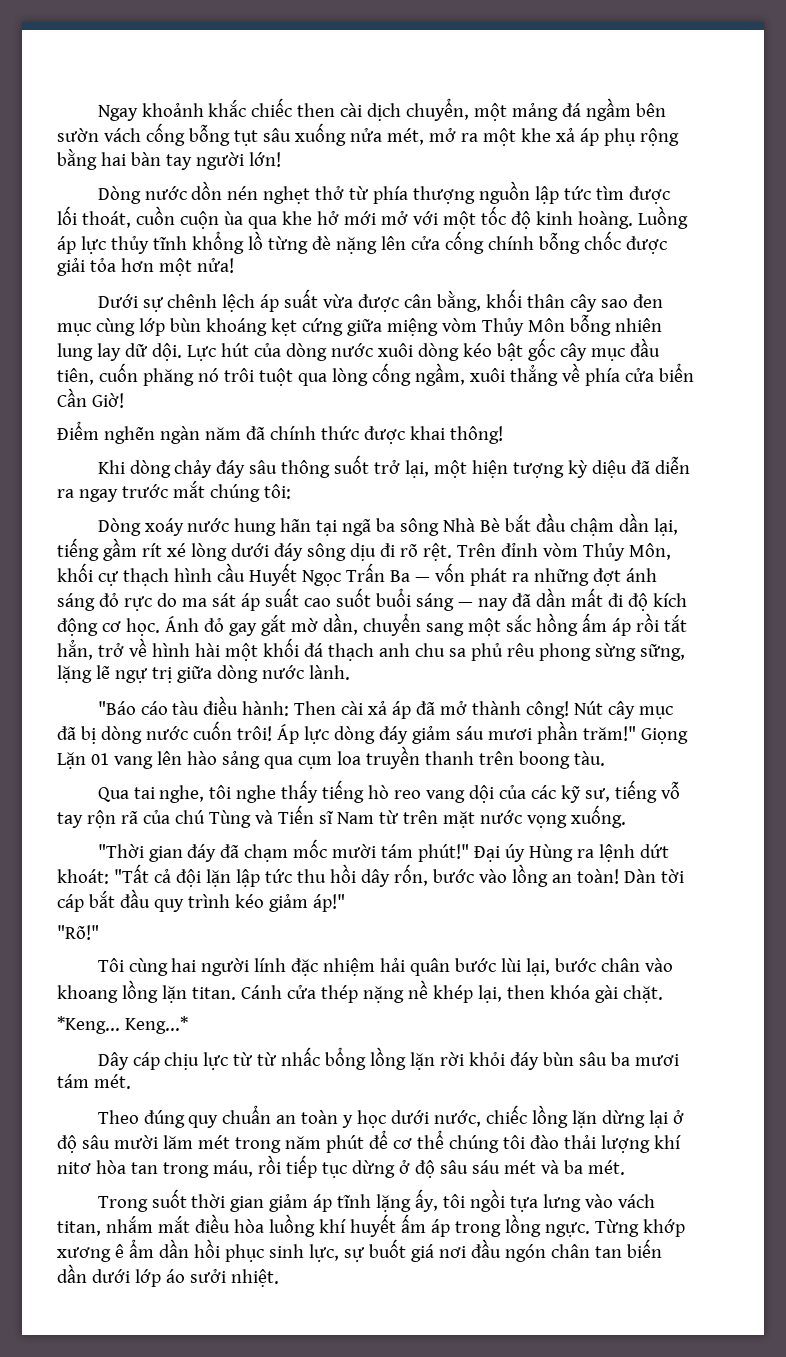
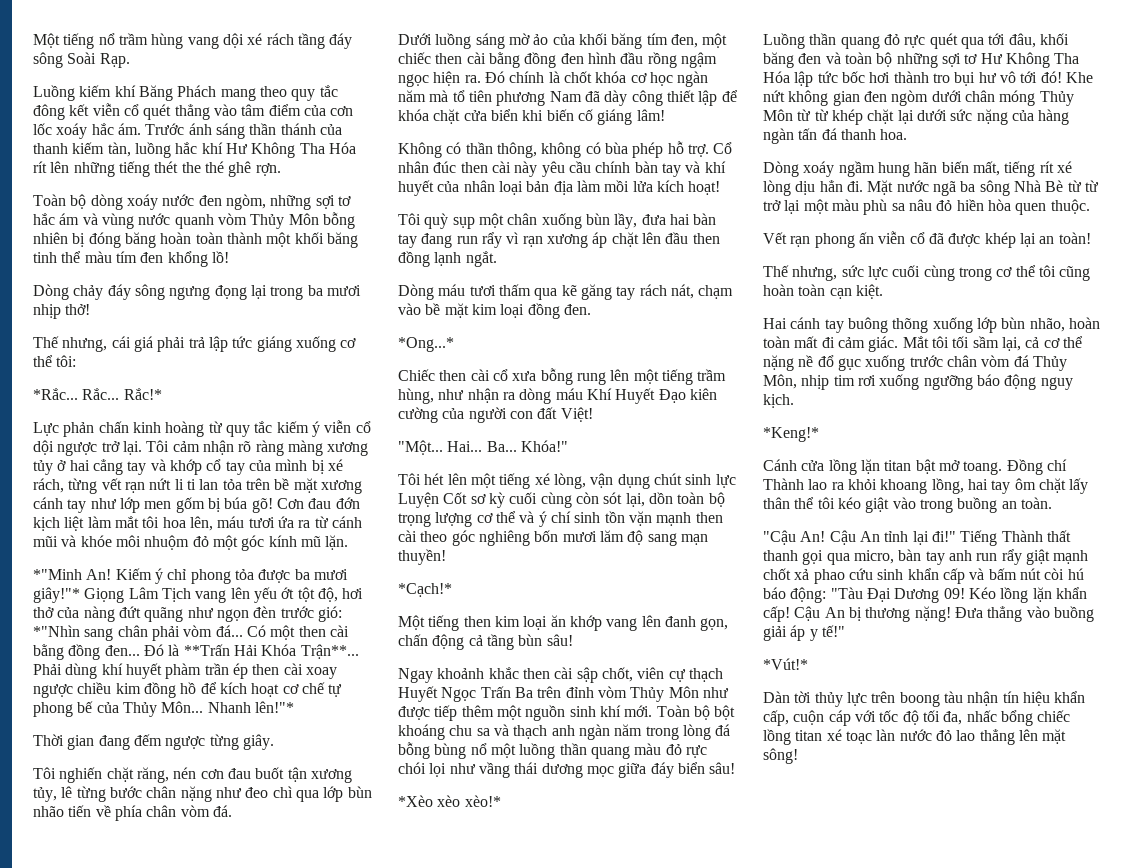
[97,98,667,121] [57,123,679,146] [57,148,281,170] [97,181,671,204] [57,206,688,229] [57,231,667,254] [57,258,234,276] [97,289,664,312] [57,318,438,336] Ngay khoảnh khắc chiếc then cài dịch chuyển, một mảng đá ngầm bên sườn vách cống bỗng tụt sâu xuống nửa mét, mở ra một khe xả áp phụ rộng bằng hai bàn tay người lớn! // Dòng nước dồn nén nghẹt thở từ phía thượng nguồn lập tức tìm được lối thoát, cuồn cuộn ùa qua khe hở mới mở với một tốc độ kinh hoàng. Luồng áp lực thủy tĩnh khổng lồ từng đè nặng lên cửa cống chính bỗng chốc được giải tỏa hơn một nửa! // Dưới sự chênh lệch áp suất vừa được cân bằng, khối thân cây sao đen mục cùng lớp bùn khoáng kẹt cứng giữa miệng -> [33,33,353,49] [33,52,130,68] [33,85,338,101] [33,103,354,120] [33,123,342,139] [33,142,356,158] [33,161,281,177] [33,194,351,210] [33,213,214,229] Một tiếng nổ trầm hùng vang dội xé rách tầng đáy sông Soài Rạp. // Luồng kiếm khí Băng Phách mang theo quy tắc đông kết viễn cổ quét thẳng vào tâm điểm của cơn lốc xoáy hắc ám. Trước ánh sáng thần thánh của thanh kiếm tàn, luồng hắc khí Hư Không Tha Hóa rít lên những tiếng thét the thé ghê rợn. // Toàn bộ dòng xoáy nước đen ngòm, những sợi tơ hắc ám và vùng nước quanh
[57,338,660,361] [57,363,694,386] [57,388,124,408] [57,421,503,444] [97,455,691,478] [57,480,291,502] lung lay dữ dội. Lực hút của dòng nước xuôi dòng kéo bật gốc cây mục đầu tiên, cuốn phăng nó trôi tuột qua lòng cống ngầm, xuôi thẳng về phía cửa biển Cần Giờ! // Điểm nghẽn ngàn năm đã chính thức được khai thông! // Khi dòng chảy đáy sâu thông suốt trở lại, một hiện tượng kỳ diệu đã diễn ra ngay trước mắt chúng tôi: -> [72,232,358,248] [33,251,229,267] [33,284,361,300] [33,304,91,319] [33,336,357,352] [33,355,77,367] [33,388,162,400] [33,420,371,437] [33,440,369,456] [33,459,343,475] [33,478,362,494] [33,497,360,513] [33,516,362,531] [33,535,349,551] [33,568,348,584] [33,587,364,603] [33,606,342,622] [33,625,349,641] [33,644,359,660] [33,663,337,679] [33,682,343,698] [33,701,294,717] [33,734,274,750] [33,767,352,783] [33,786,372,802] [33,805,232,821] [398,33,728,49] [398,52,717,68] [398,71,709,87] [398,90,738,106] [398,109,665,125] [398,141,733,158] [398,161,726,177] [398,180,721,196] [398,213,717,229] [398,232,720,248] [398,251,497,267] [398,284,734,300] [398,303,591,319] [398,337,454,352] [398,368,727,385] [398,388,717,404] [398,407,593,423] [398,440,568,455] [398,473,736,489] [398,492,725,508] [398,511,723,527] [398,530,708,546] [398,549,446,565] [398,583,452,597] [398,615,729,631] [398,634,573,650] [398,667,723,683] [398,686,729,702] [398,705,736,721] [398,724,731,740] [398,742,707,759] [398,762,736,778] [398,795,501,807] [763,33,1069,49] [763,52,1080,68] [763,71,1093,87] [763,90,1074,106] [763,109,1070,125] [763,128,908,144] bị đóng băng hoàn toàn thành một khối băng tinh thể màu tím đen khổng lồ! // Dòng chảy đáy sông ngưng đọng lại trong ba mươi nhịp thở! // Thế nhưng, cái giá phải trả lập tức giáng xuống cơ thể tôi: // *Rắc... Rắc... Rắc!* // Lực phản chấn kinh hoàng từ quy tắc kiếm ý viễn cổ dội ngược trở lại. Tôi cảm nhận rõ ràng màng xương tủy ở hai cẳng tay và khớp cổ tay của mình bị xé rách, từng vết rạn nứt li ti lan tỏa trên bề mặt xương cánh tay như lớp men gốm bị búa gõ! Cơn đau đớn kịch liệt làm mắt tôi hoa lên, máu tươi ứa ra từ cánh mũi và khóe môi nhuộm đỏ một góc kính mũ lặn. // *"Minh An! Kiếm ý chỉ phong tỏa được ba mươi giây!"* Giọng Lâm Tịch vang lên yếu ớt tột độ, hơi thở của nàng đứt quãng như ngọn đèn trước gió: *"Nhìn sang chân phải vòm đá... Có một then cài bằng đồng đen... Đó là **Trấn Hải Khóa Trận**... Phải dùng khí huyết phàm trần ép then cài xoay ngược chiều kim đồng hồ để kích hoạt cơ chế tự phong bế của Thủy Môn... Nhanh lên!"* // Thời gian đang đếm ngược từng giây. // Tôi nghiến chặt răng, nén cơn đau buốt tận xương tủy, lê từng bước chân nặng như đeo chì qua lớp bùn nhão tiến về phía chân vòm đá. // Dưới luồng sáng mờ ảo của khối băng tím đen, một chiếc then cài bằng đồng đen hình đầu rồng ngậm ngọc hiện ra. Đó chính là chốt khóa cơ học ngàn năm mà tổ tiên phương Nam đã dày công thiết lập để khóa chặt cửa biển khi biến cố giáng lâm! // Không có thần thông, không có bùa phép hỗ trợ. Cổ nhân đúc then cài này yêu cầu chính bàn tay và khí huyết của nhân loại bản địa làm mồi lửa kích hoạt! // Tôi quỳ sụp một chân xuống bùn lầy, đưa hai bàn tay đang run rẩy vì rạn xương áp chặt lên đầu then đồng lạnh ngắt. // Dòng máu tươi thấm qua kẽ găng tay rách nát, chạm vào bề mặt kim loại đồng đen. // *Ong...* // Chiếc then cài cổ xưa bỗng rung lên một tiếng trầm hùng, như nhận ra dòng máu Khí Huyết Đạo kiên cường của người con đất Việt! // "Một... Hai... Ba... Khóa!" // Tôi hét lên một tiếng xé lòng, vận dụng chút sinh lực Luyện Cốt sơ kỳ cuối cùng còn sót lại, dồn toàn bộ trọng lượng cơ thể và ý chí sinh tồn vặn mạnh then cài theo góc nghiêng bốn mươi lăm độ sang mạn thuyền! // *Cạch!* // Một tiếng then kim loại ăn khớp vang lên đanh gọn, chấn động cả tầng bùn sâu! // Ngay khoảnh khắc then cài sập chốt, viên cự thạch Huyết Ngọc Trấn Ba trên đỉnh vòm Thủy Môn như được tiếp thêm một nguồn sinh khí mới. Toàn bộ bột khoáng chu sa và thạch anh ngàn năm trong lòng đá bỗng bùng nổ một luồng thần quang màu đỏ rực chói lọi như vầng thái dương mọc giữa đáy biển sâu! // *Xèo xèo xèo!* // Luồng thần quang đỏ rực quét qua tới đâu, khối băng đen và toàn bộ những sợi tơ Hư Không Tha Hóa lập tức bốc hơi thành tro bụi hư vô tới đó! Khe nứt không gian đen ngòm dưới chân móng Thủy Môn từ từ khép chặt lại dưới sức nặng của hàng ngàn tấn đá thanh hoa.
[187,518,230,532] nước -> [838,161,875,177] ngầm
[316,520,338,536] tại -> [941,161,1072,177] [763,180,929,196] biến mất, tiếng rít xé lòng dịu hẳn đi. Mặt nước
[505,513,679,536] [57,538,671,561] [57,563,657,586] [57,588,687,611] [57,613,687,636] [57,638,685,661] [57,665,350,683] [97,696,674,719] [57,721,688,744] [57,746,605,769] [97,780,681,803] [57,805,626,828] [97,839,670,862] [57,864,684,887] [57,889,345,912] [57,925,99,940] [97,958,674,976] [57,980,663,1003] [57,1016,188,1034] [97,1047,680,1070] [57,1074,131,1089] [97,1105,685,1128] [57,1130,681,1153] [57,1155,625,1178] [97,1189,656,1212] [57,1214,685,1237] [57,1239,662,1262] [57,1264,279,1287] bắt đầu chậm dần lại, tiếng gầm rít xé lòng dưới đáy sông dịu đi rõ rệt. Trên đỉnh vòm Thủy Môn, khối cự thạch hình cầu Huyết Ngọc Trấn Ba — vốn phát ra những đợt ánh sáng đỏ rực do ma sát áp suất cao suốt buổi sáng — nay đã dần mất đi độ kích động cơ học. Ánh đỏ gay gắt mờ dần, chuyển sang một sắc hồng ấm áp rồi tắt hẳn, trở về hình hài một khối đá thạch anh chu sa phủ rêu phong sừng sững, lặng lẽ ngự trị giữa dòng nước lành. // "Báo cáo tàu điều hành: Then cài xả áp đã mở thành công! Nút cây mục đã bị dòng nước cuốn trôi! Áp lực dòng đáy giảm sáu mươi phần trăm!" Giọng Lặn 01 vang lên hào sảng qua cụm loa truyền thanh trên boong tàu. // Qua tai nghe, tôi nghe thấy tiếng hò reo vang dội của các kỹ sư, tiếng vỗ tay rộn rã của chú Tùng và Tiến sĩ Nam từ trên mặt nước vọng xuống. // "Thời gian đáy đã chạm mốc mười tám phút!" Đại úy Hùng ra lệnh dứt khoát: "Tất cả đội lặn lập tức thu hồi dây rốn, bước vào lồng an toàn! Dàn tời cáp bắt đầu quy trình kéo giảm áp!" // "Rõ!" // Tôi cùng hai người lính đặc nhiệm hải quân bước lùi lại, bước chân vào khoang lồng lặn titan. Cánh cửa thép nặng nề khép lại, then khóa gài chặt. // *Keng... Keng...* // Dây cáp chịu lực từ từ nhấc bổng lồng lặn rời khỏi đáy bùn sâu ba mươi tám mét. // Theo đúng quy chuẩn an toàn y học dưới nước, chiếc lồng lặn dừng lại ở độ sâu mười lăm mét trong năm phút để cơ thể chúng tôi đào thải lượng khí nitơ hòa tan trong máu, rồi tiếp tục dừng ở độ sâu sáu mét và ba mét. // Trong suốt thời gian giảm áp tĩnh lặng ấy, tôi ngồi tựa lưng vào vách titan, nhắm mắt điều hòa luồng khí huyết ấm áp trong lồng ngực. Từng khớp xương ê ẩm dần hồi phục sinh lực, sự buốt giá nơi đầu ngón chân tan biến dần dưới lớp áo sưởi nhiệt. -> [1067,180,1099,192] [763,199,1090,215] [763,231,1091,248] [763,265,1091,281] [763,284,883,299] [763,317,1100,333] [763,336,1083,352] [763,355,1067,371] [763,374,1073,390] [763,394,794,408] [763,427,819,442] [763,459,1067,475] [763,478,1089,494] [763,497,1052,513] [763,530,1071,546] [763,549,1089,565] [763,568,1084,584] [763,587,1087,603] [763,606,1094,622] [763,625,845,641] [763,658,808,670] [763,691,1086,707] [763,710,1071,726] [763,729,1067,745] [763,748,798,764] từ từ trở lại một màu phù sa nâu đỏ hiền hòa quen thuộc. // Vết rạn phong ấn viễn cổ đã được khép lại an toàn! // Thế nhưng, sức lực cuối cùng trong cơ thể tôi cũng hoàn toàn cạn kiệt. // Hai cánh tay buông thõng xuống lớp bùn nhão, hoàn toàn mất đi cảm giác. Mắt tôi tối sầm lại, cả cơ thể nặng nề đổ gục xuống trước chân vòm đá Thủy Môn, nhịp tim rơi xuống ngưỡng báo động nguy kịch. // *Keng!* // Cánh cửa lồng lặn titan bật mở toang. Đồng chí Thành lao ra khỏi khoang lồng, hai tay ôm chặt lấy thân thể tôi kéo giật vào trong buồng an toàn. // "Cậu An! Cậu An tỉnh lại đi!" Tiếng Thành thất thanh gọi qua micro, bàn tay anh run rẩy giật mạnh chốt xả phao cứu sinh khẩn cấp và bấm nút còi hú báo động: "Tàu Đại Dương 09! Kéo lồng lặn khẩn cấp! Cậu An bị thương nặng! Đưa thẳng vào buồng giải áp y tế!" // *Vút!* // Dàn tời thủy lực trên boong tàu nhận tín hiệu khẩn cấp, cuộn cáp với tốc độ tối đa, nhấc bổng chiếc lồng titan xé toạc làn nước đỏ lao thẳng lên mặt sông!

